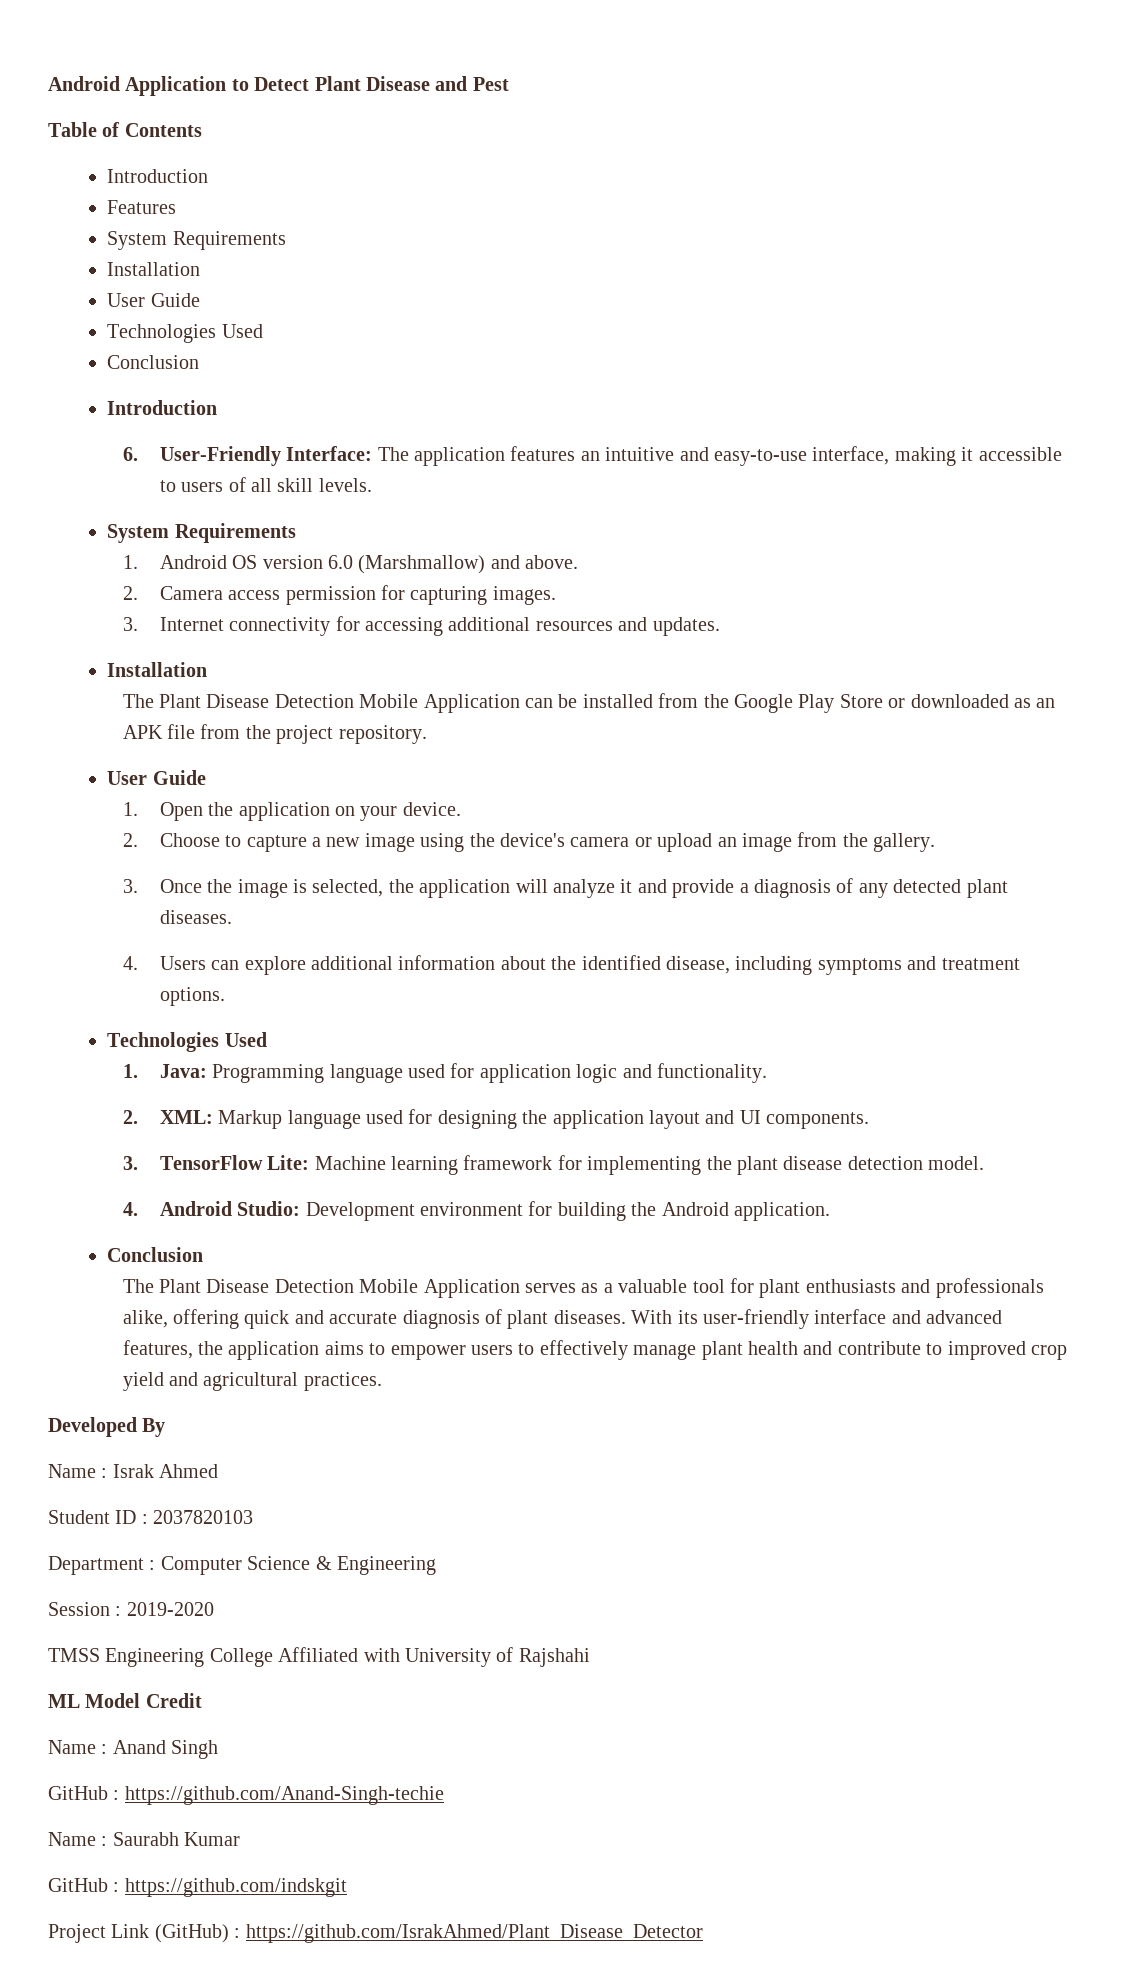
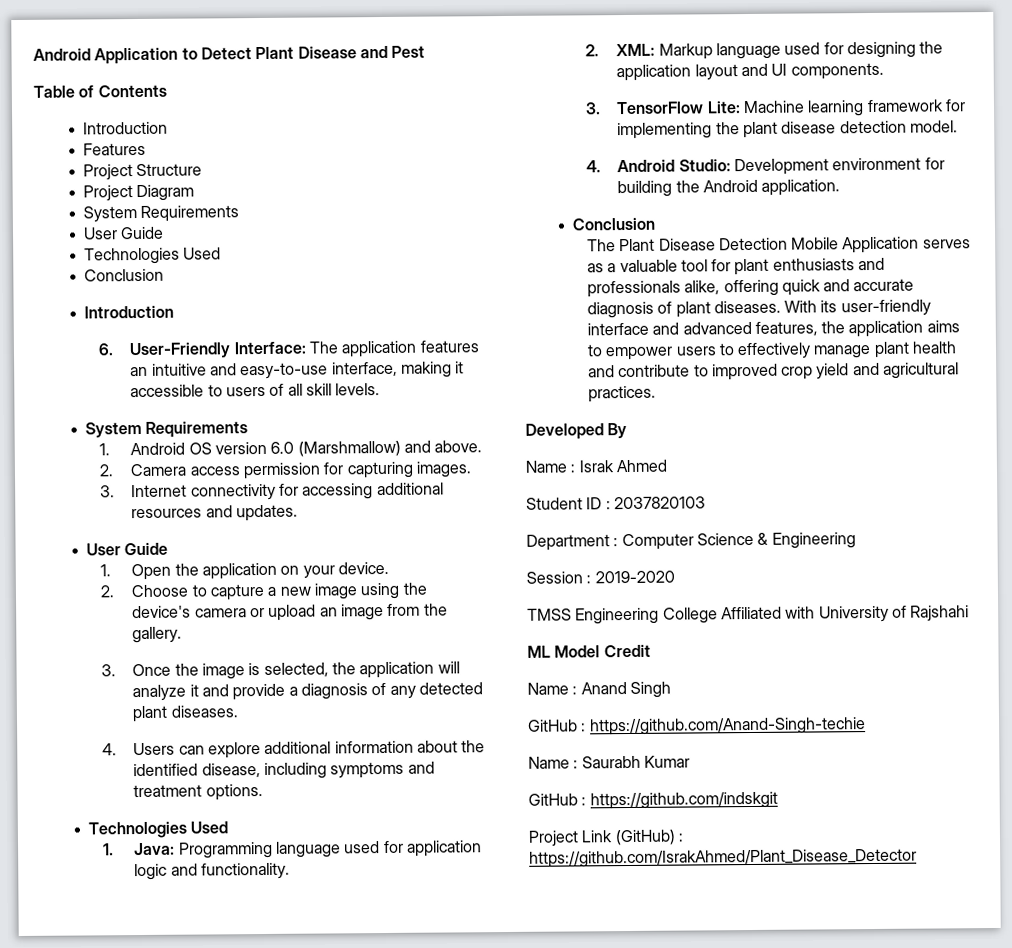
[107,231,286,250] [107,262,201,276] // System Requirements // Installation -> [83,163,203,181] [83,184,195,202] [83,205,240,223] // Project Structure // Project Diagram // System Requirements
[107,662,208,677] [122,693,1056,713] [122,724,427,744] // Installation // The Plant Disease Detection Mobile Application can be installed from the Google Play Store or downloaded as an APK file from the project repository. -> (298, 513) none

